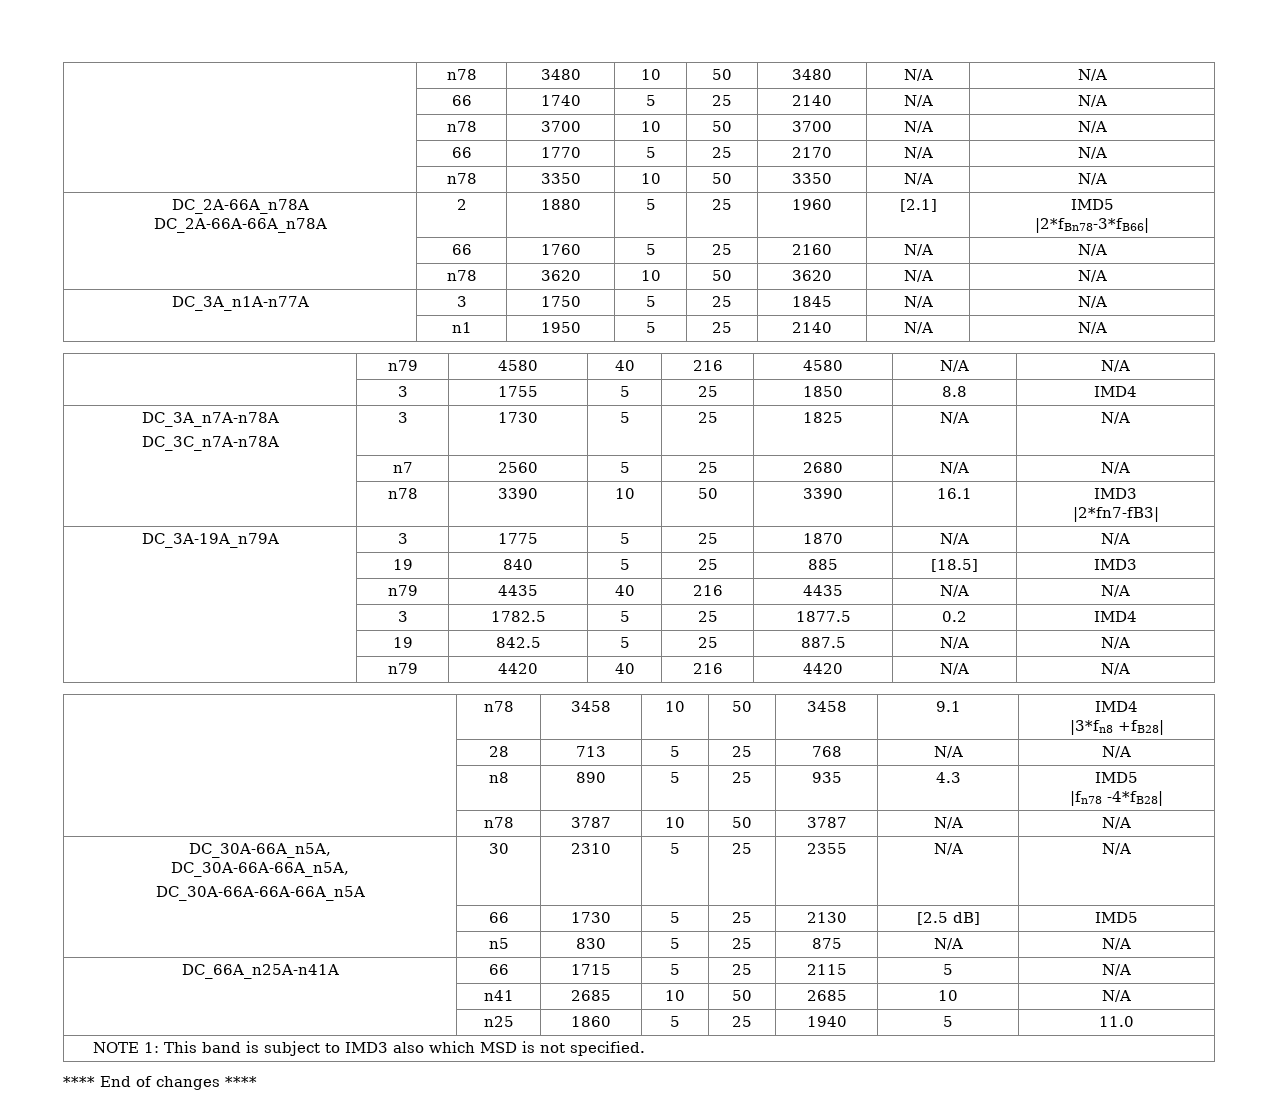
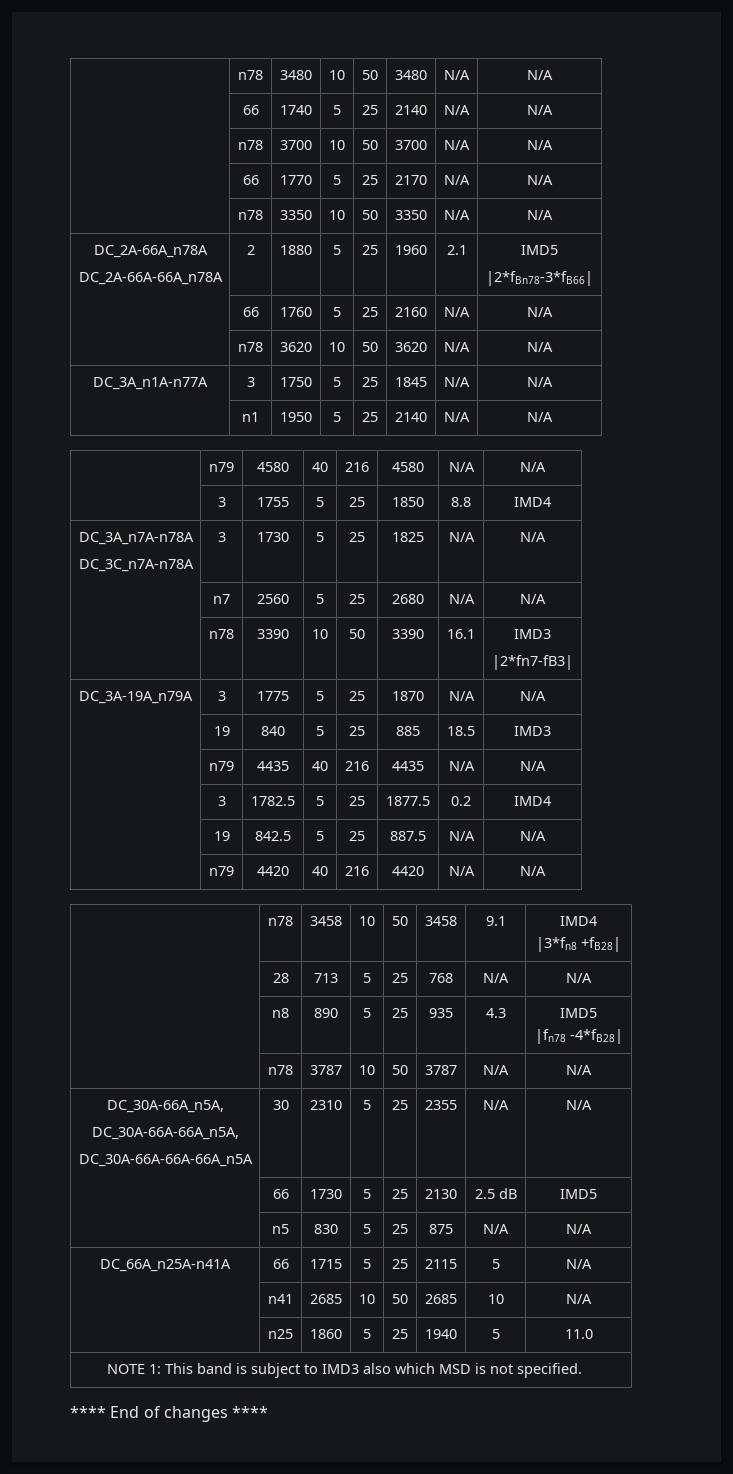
[899,199,937,212] [2.1] -> [446,245,467,255] 2.1
[931,559,978,572] [18.5] -> [447,726,475,736] 18.5
[916,912,980,925] [2.5 dB] -> [474,1188,517,1199] 2.5 dB

